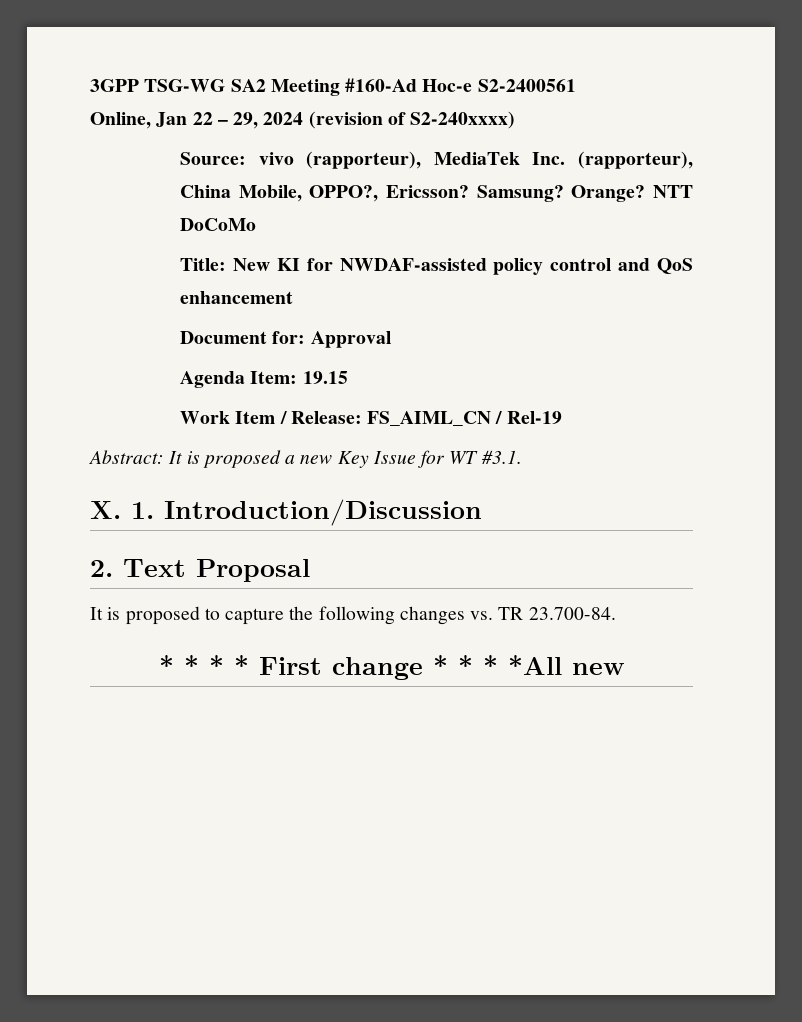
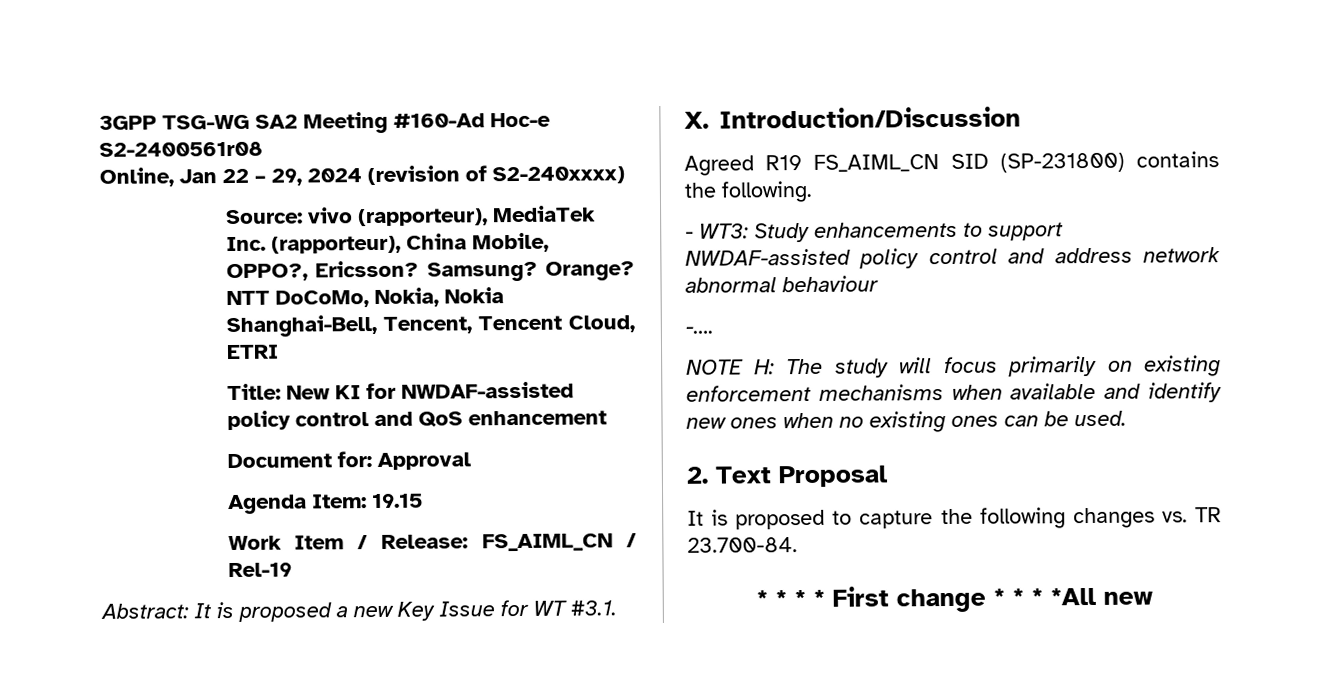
[477,79,576,92] S2-2400561 -> [99,141,263,157] S2-2400561r08
[180,218,257,231] DoCoMo -> [274,287,504,308] [225,314,635,338] [225,344,279,360] DoCoMo, Nokia, Nokia Shanghai-Bell, Tencent, Tencent Cloud, ETRI
[130,502,154,519] 1. -> (709, 120) none
(482, 512) none -> [684,151,1219,176] [684,180,812,203] [685,221,1064,243] [685,247,1220,269] [685,275,879,293] [685,326,714,334] [686,355,1221,378] [686,382,1222,403] [686,410,1127,433] // Agreed R19 FS_AIML_CN SID (SP-231800) contains the following. // - WT3: Study enhancements to support NWDAF-assisted policy control and address network abnormal behaviour // -…. // NOTE H: The study will focus primarily on existing enforcement mechanisms when available and identify new ones when no existing ones can be used.

